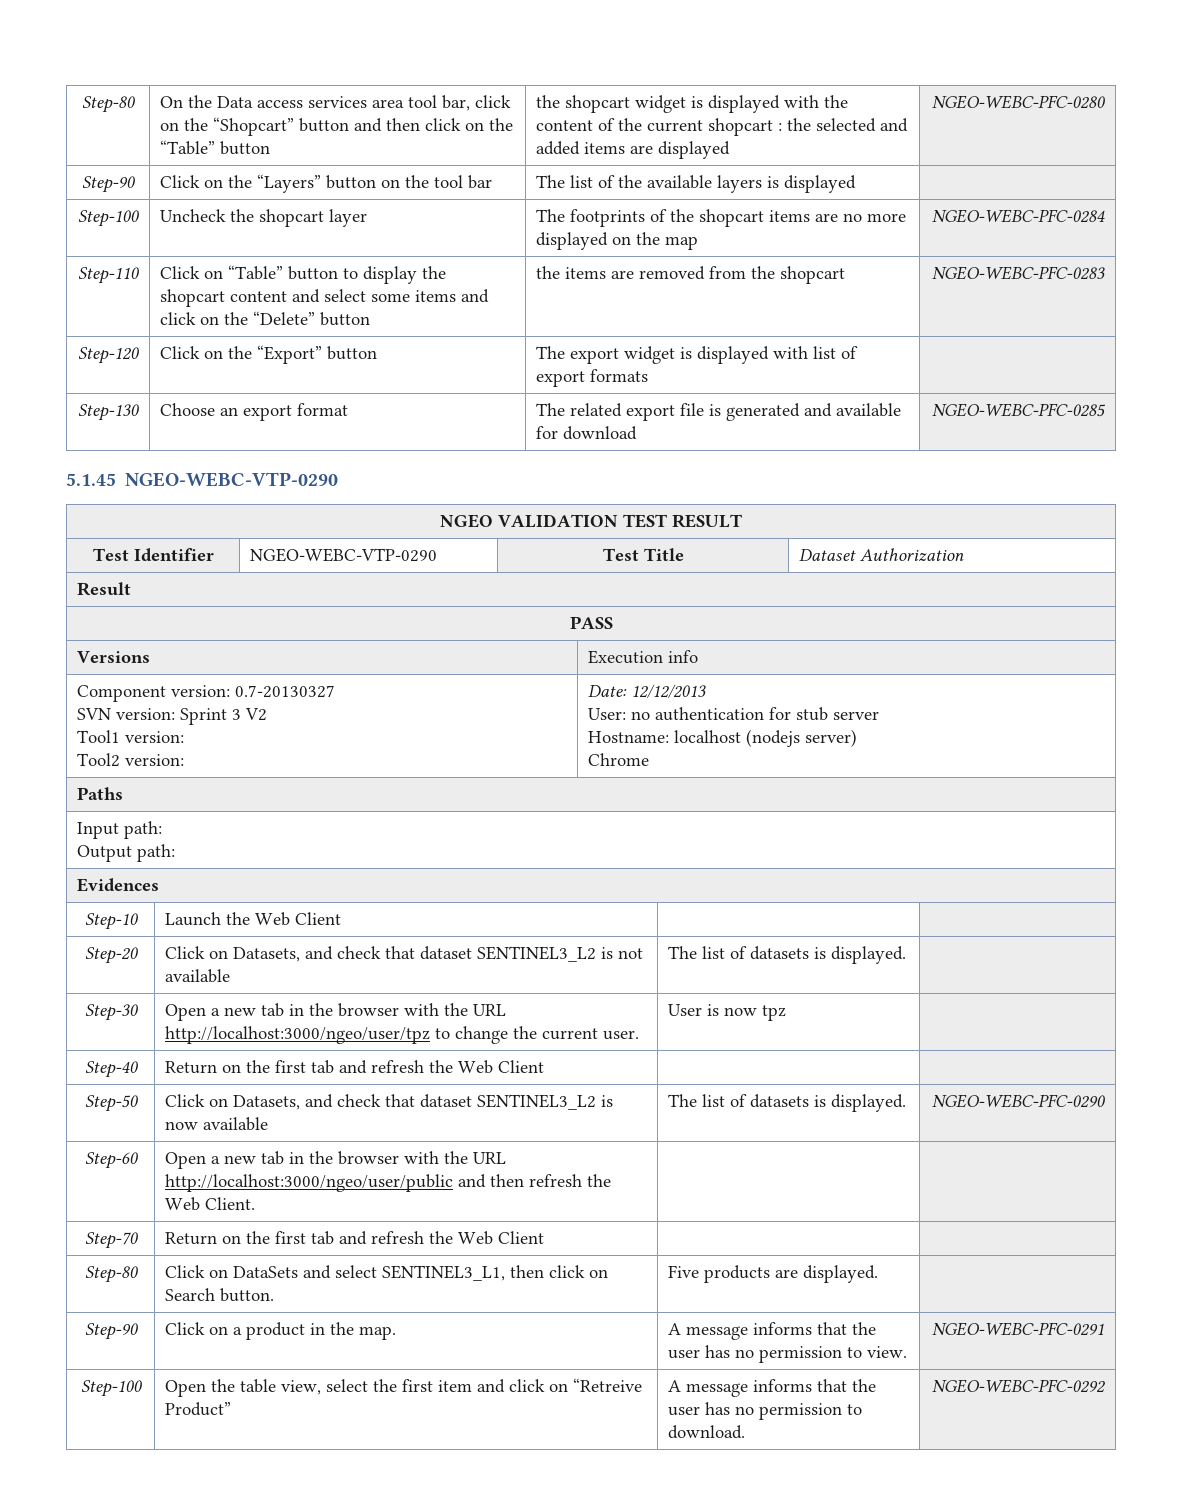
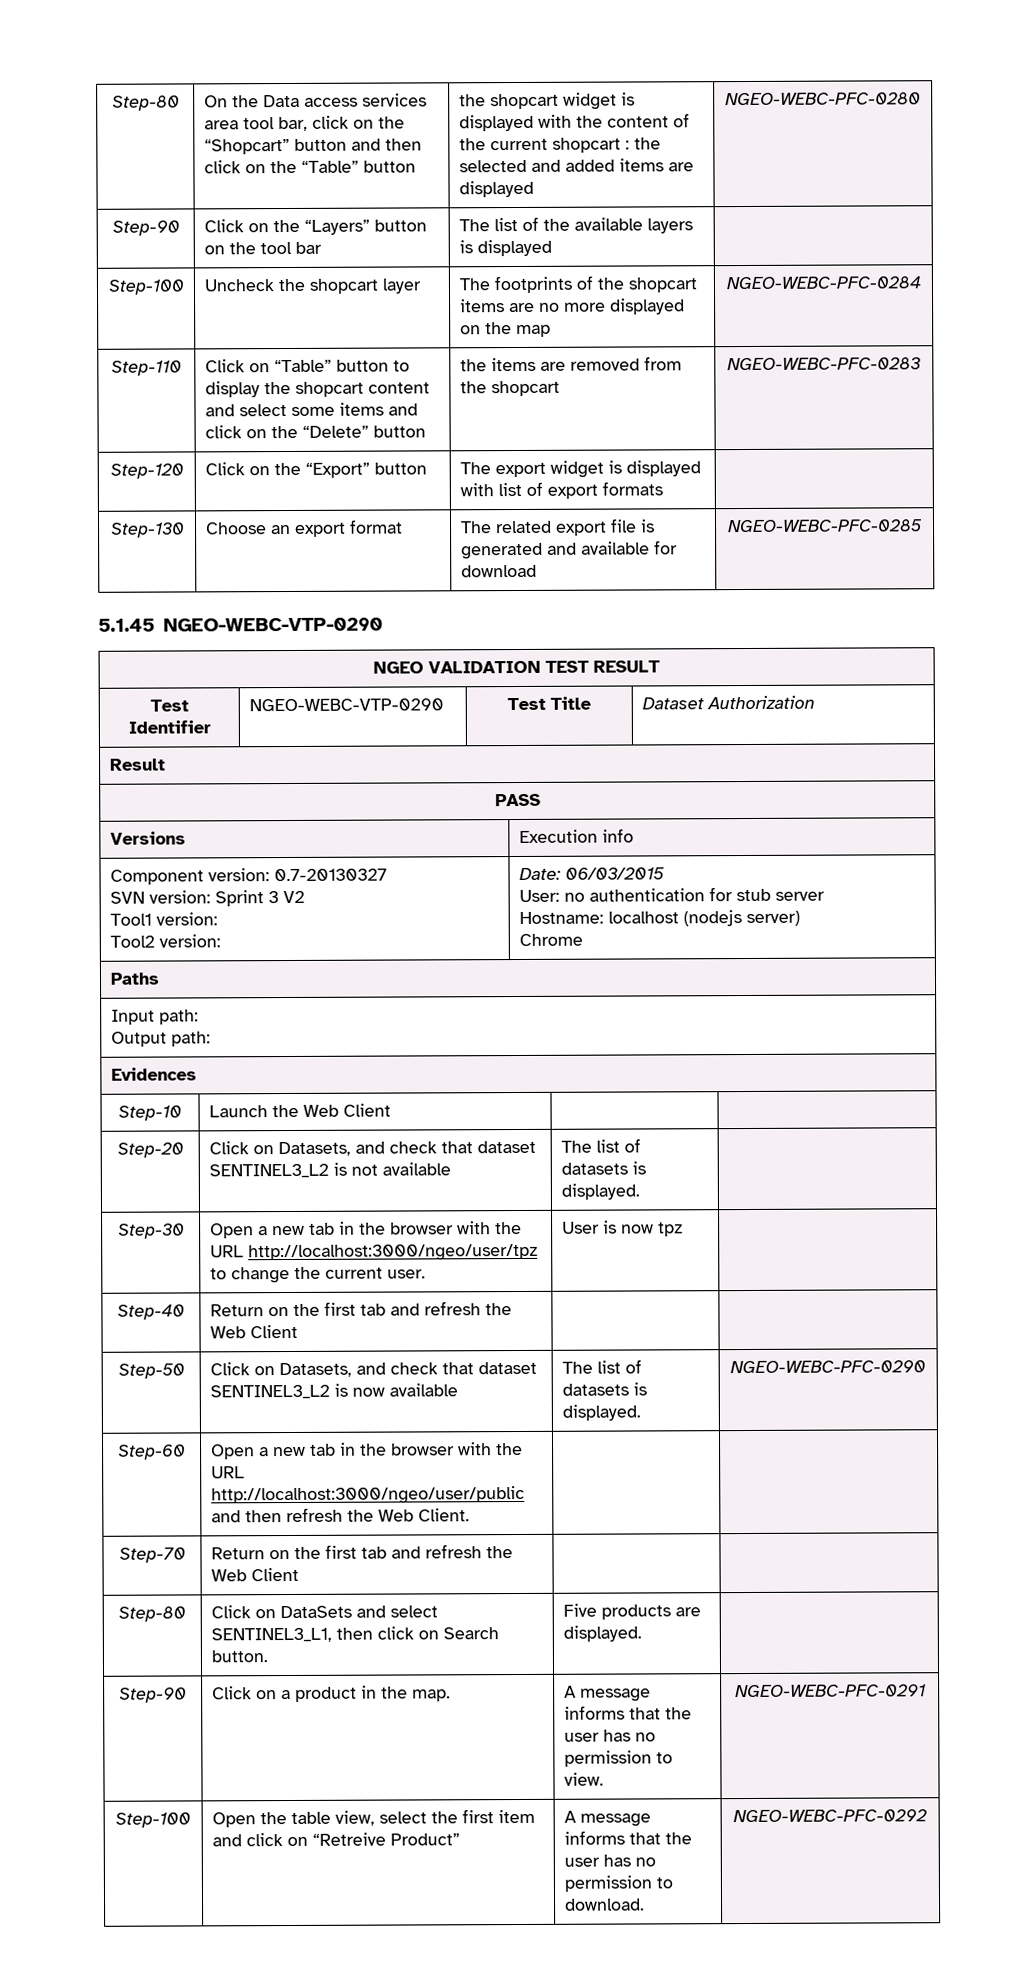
[631,684,707,698] 12/12/2013 -> [564,867,665,880] 06/03/2015

